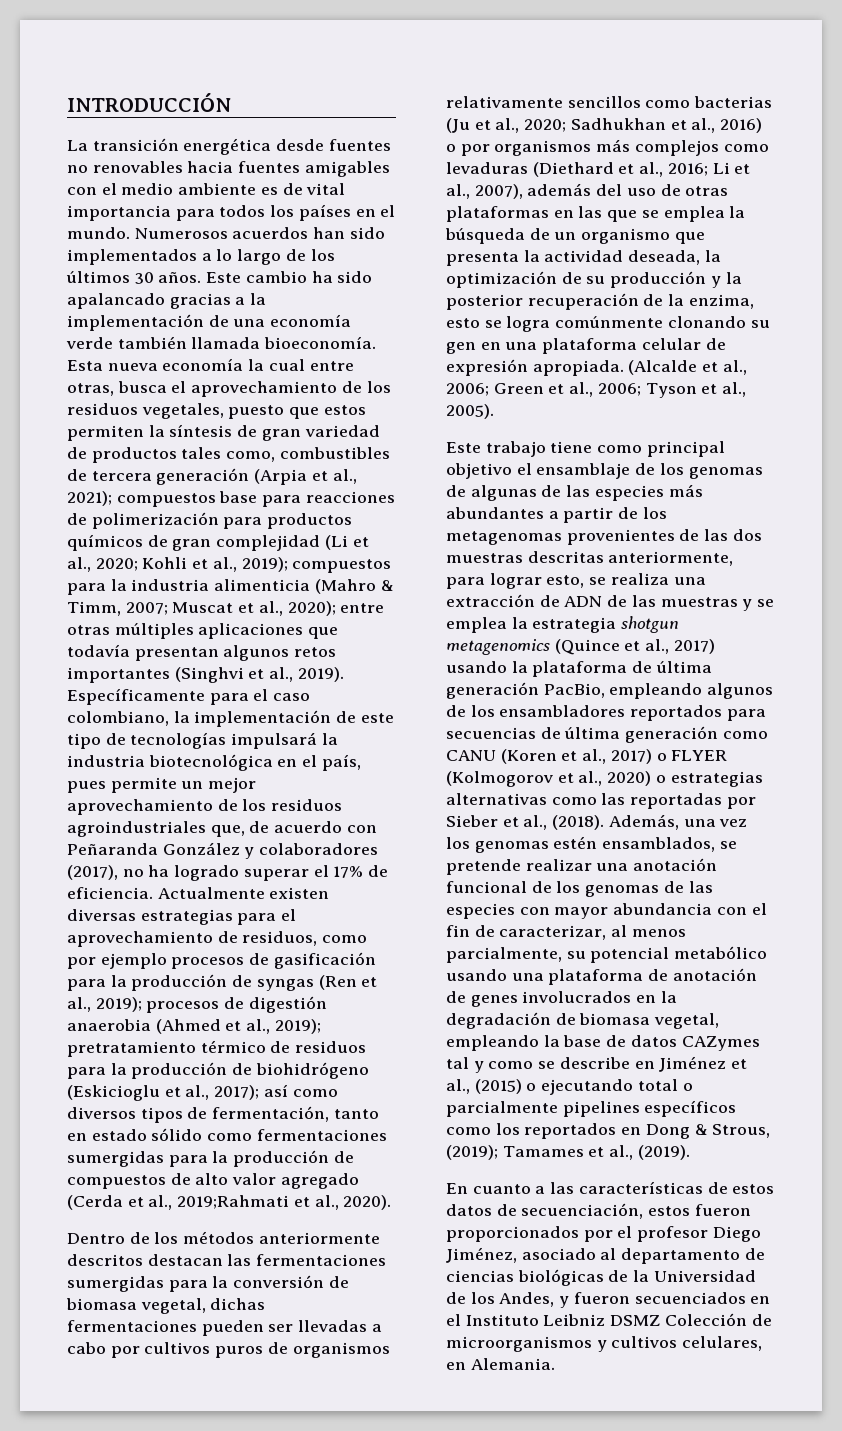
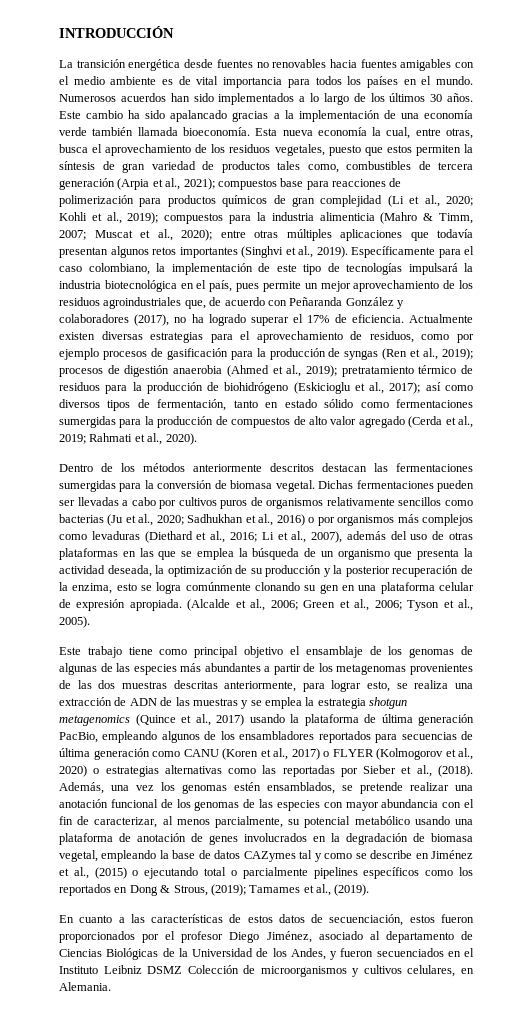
[268,359,305,371] cual -> [386,127,411,139] cual,
[177,1195,290,1209] 2019;Rahmati -> [59,433,133,444] 2019; Rahmati
[140,1298,266,1314] vegetal, dichas -> [275,480,354,492] vegetal. Dichas
[446,1269,604,1286] ciencias biológicas -> [59,948,159,960] Ciencias Biológicas

